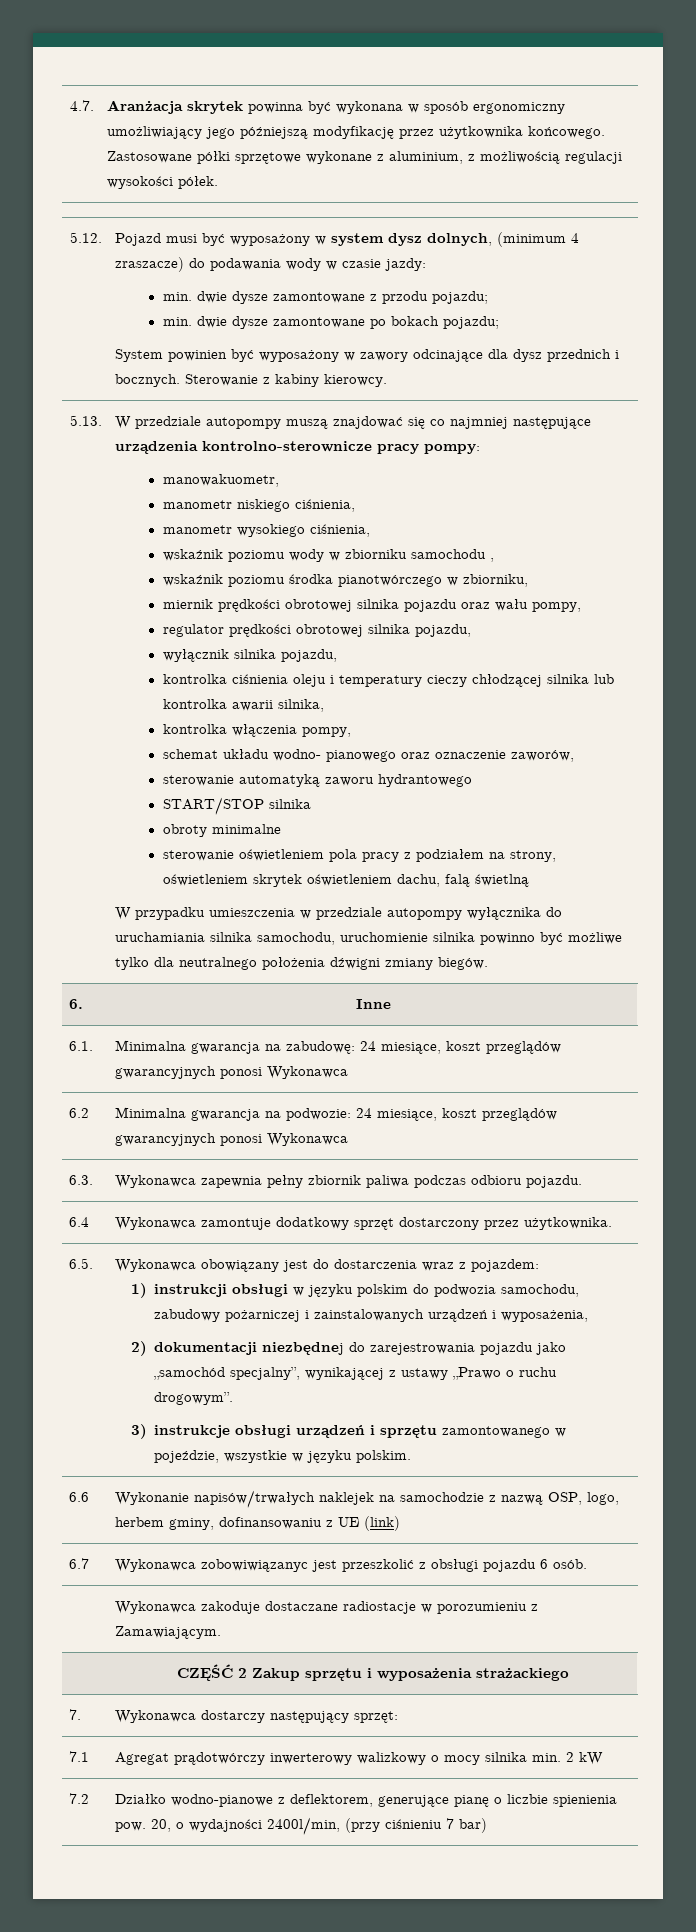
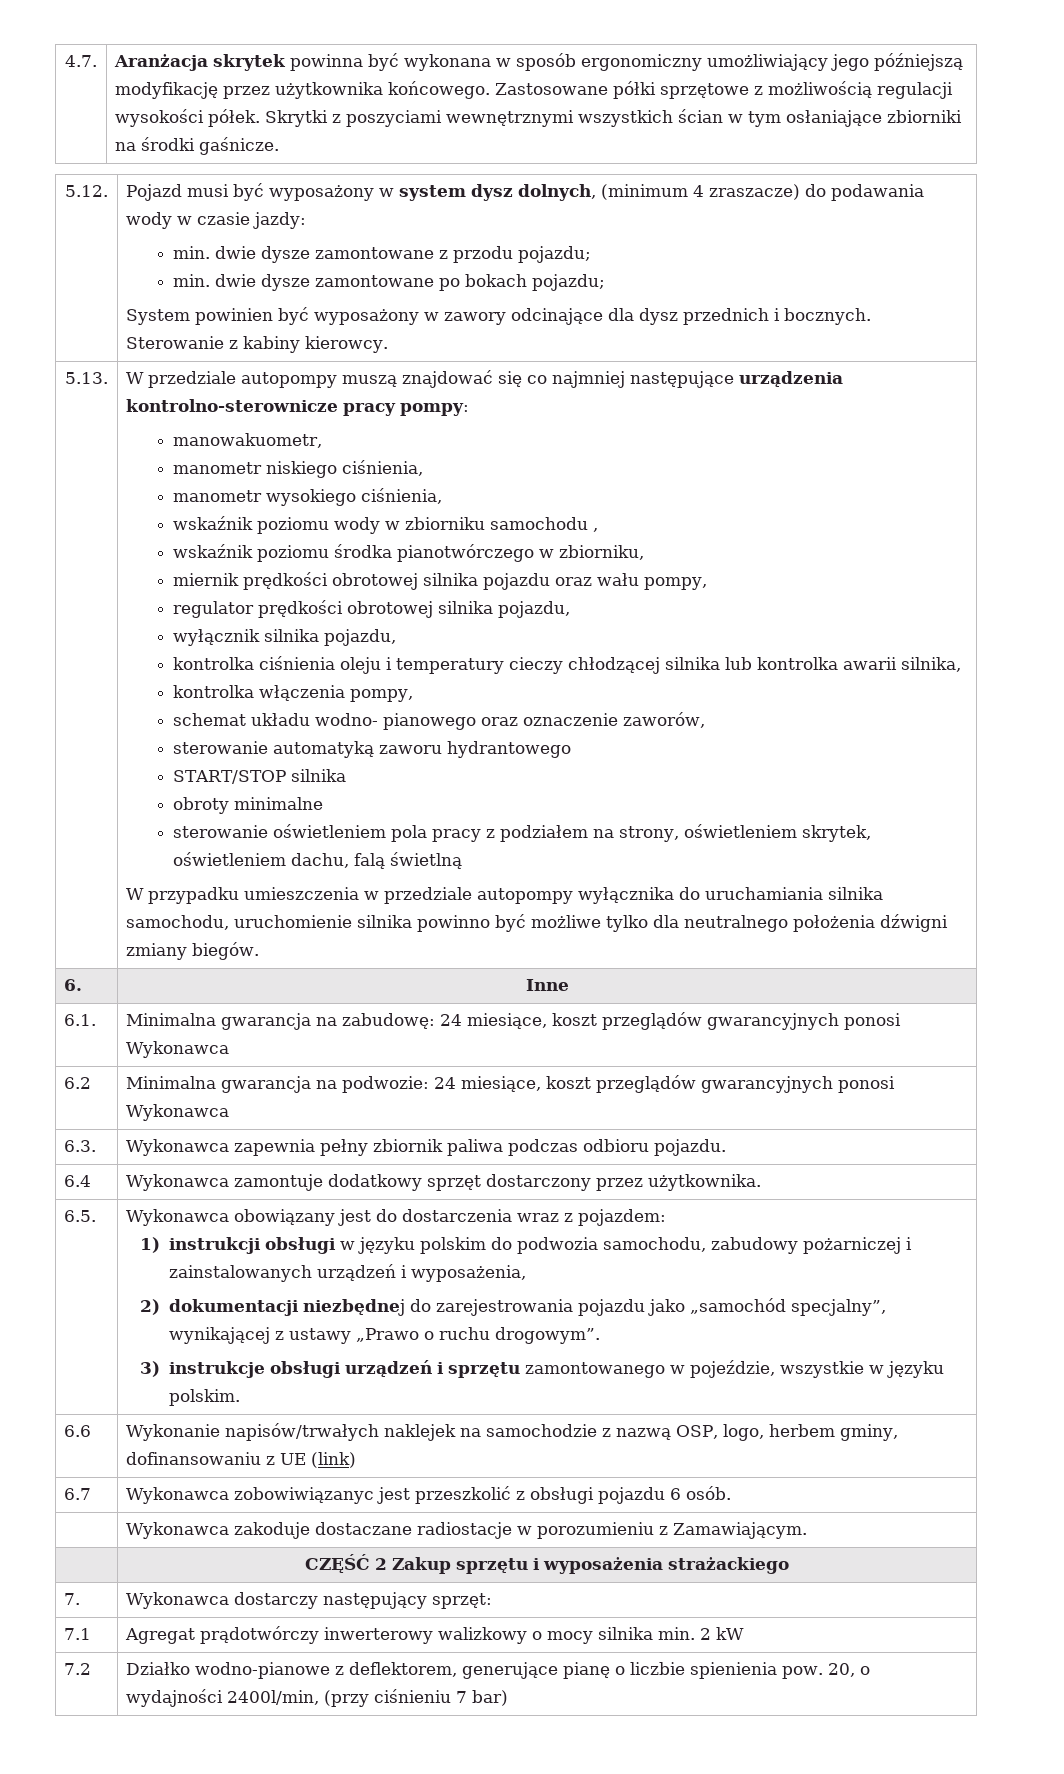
[305,151,463,164] wykonane z aluminium, -> (750, 91) none
(218, 182) none -> [265,109,963,127] [115,137,280,155] Skrytki z poszyciami wewnętrznymi wszystkich ścian w tym osłaniające zbiorniki na środki gaśnicze.
[252,874,302,887] skrytek -> [801,825,871,842] skrytek,

